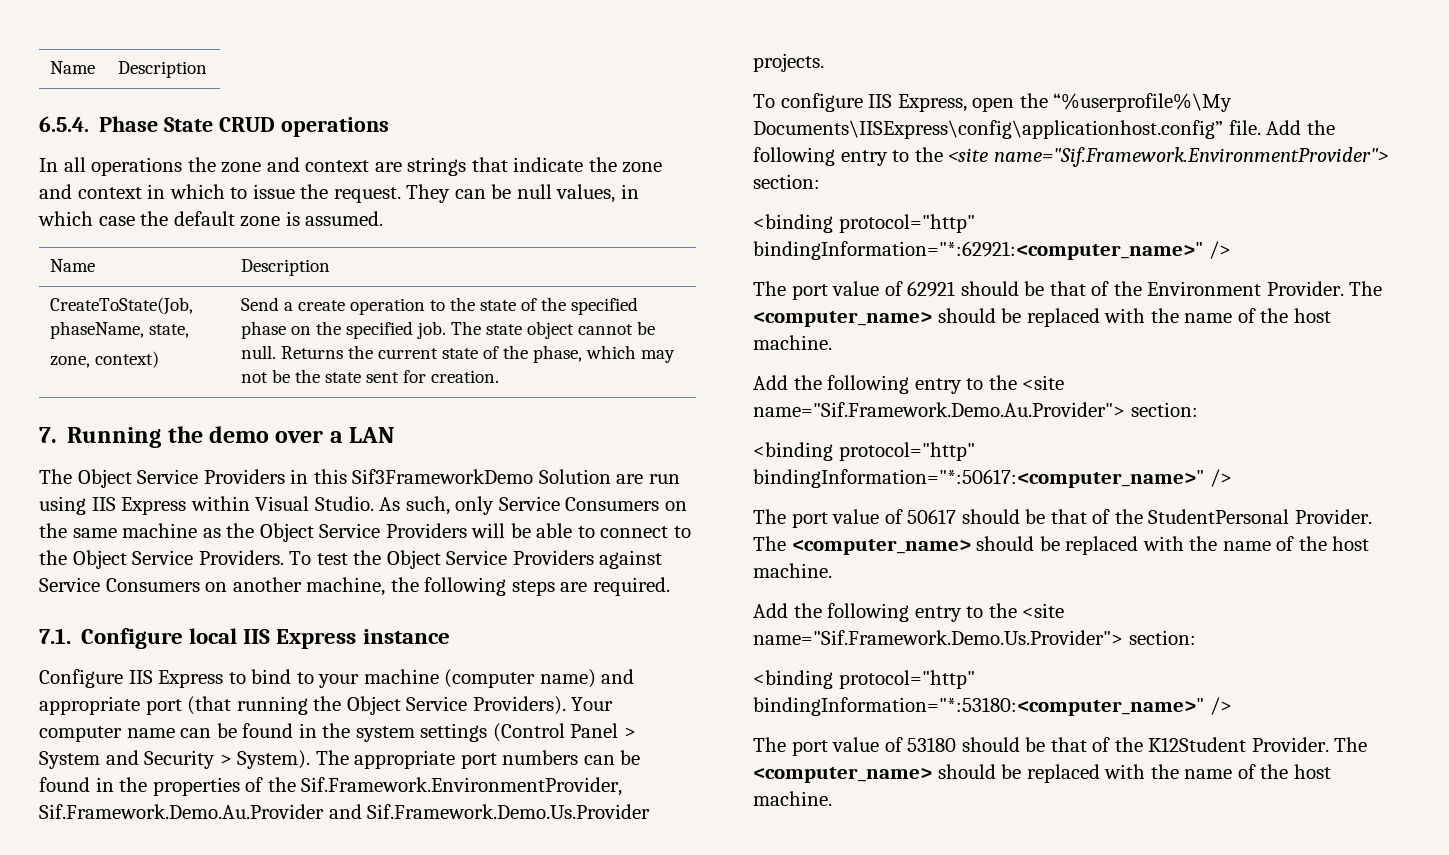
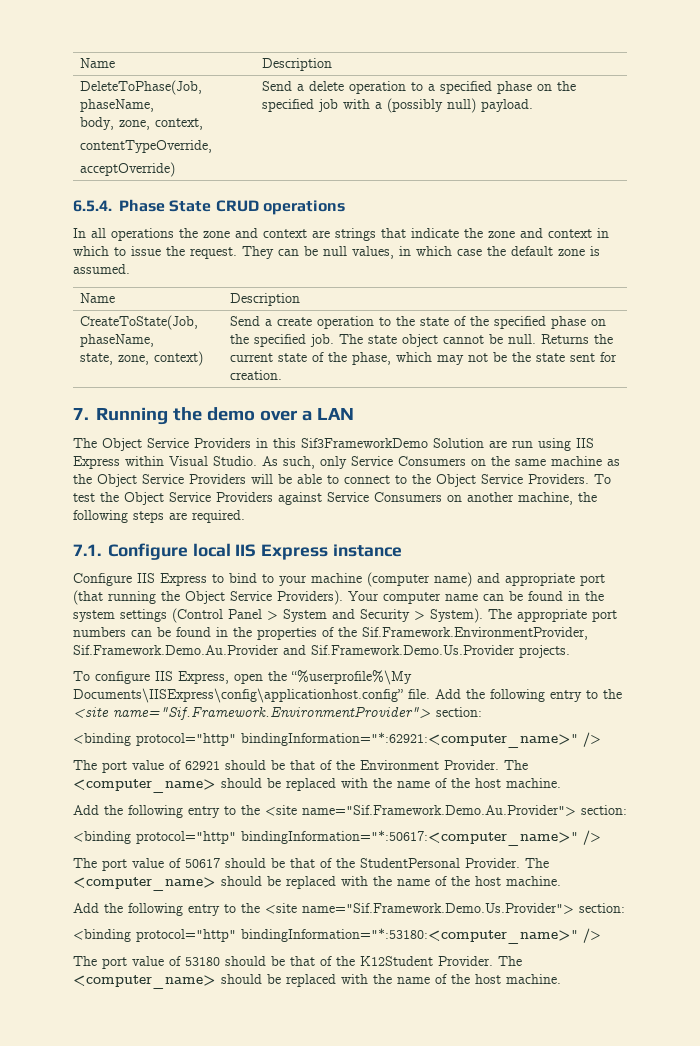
[50,61,96,74] [118,61,208,78] Name | Description -> [80,58,116,68] [262,58,333,71] [80,80,203,95] [80,99,155,112] [80,117,204,130] [80,140,213,153] [80,162,176,177] [262,81,577,94] [262,98,534,113] Name | Description // DeleteToPhase(Job, phaseName, // body, zone, context, // contentTypeOverride, // acceptOverride) | Send a delete operation to a specified phase on the specified job with a (possibly null) payload.
(145, 330) none -> (155, 340) //
(190, 331) // -> (114, 359) none

